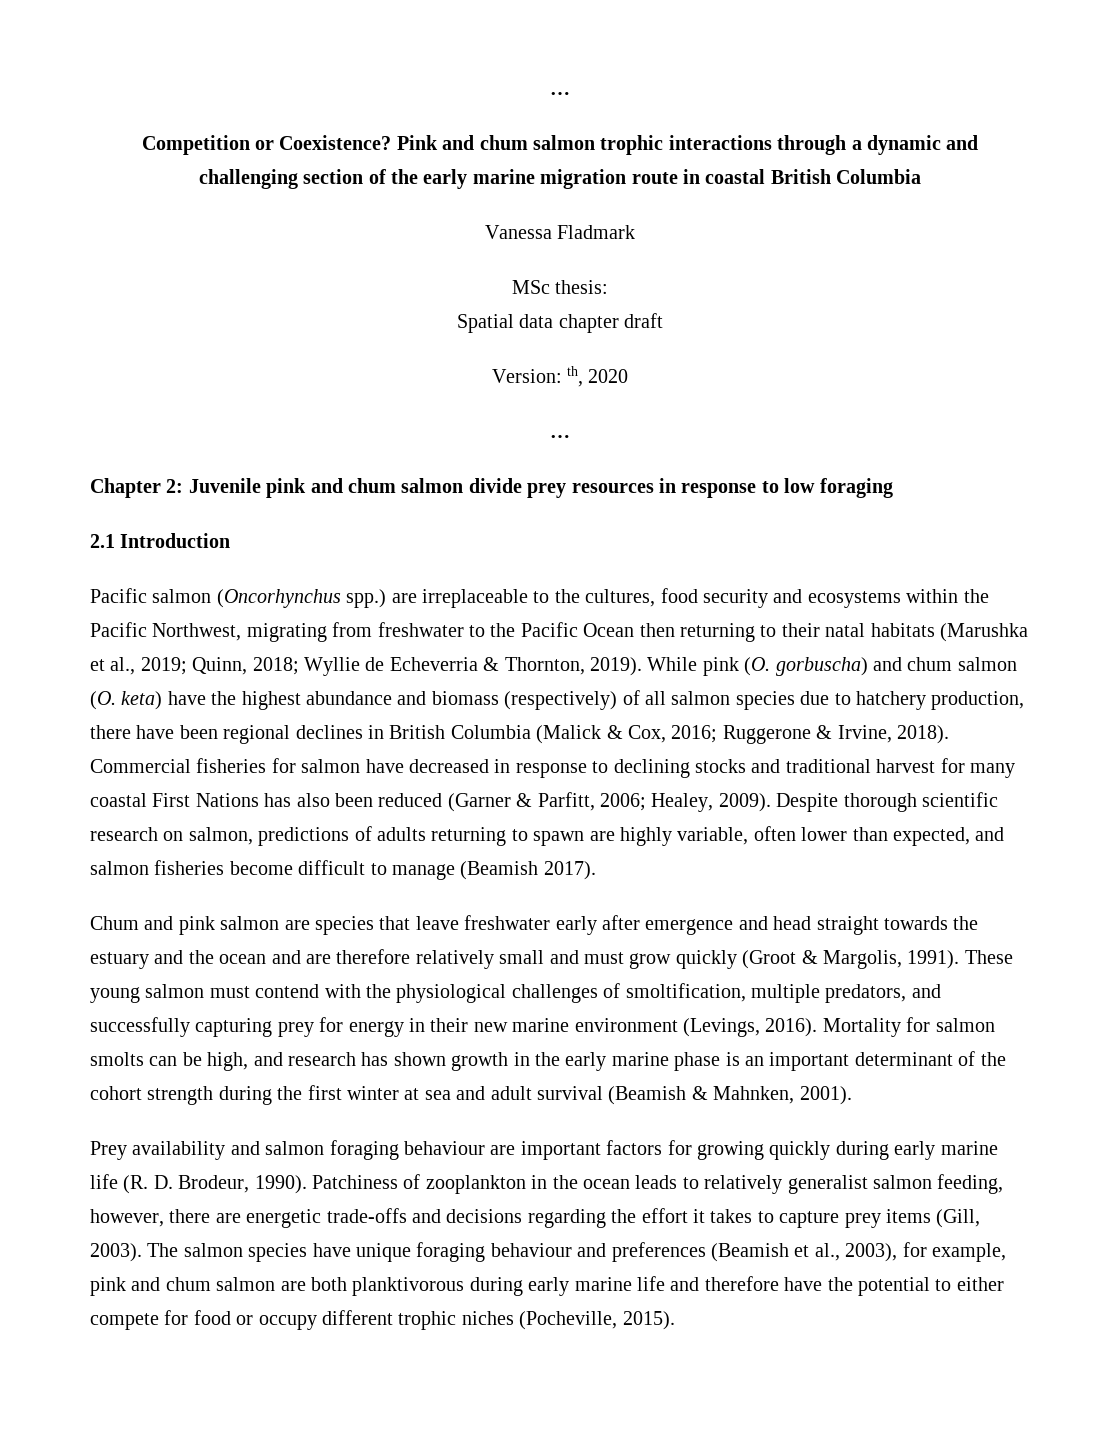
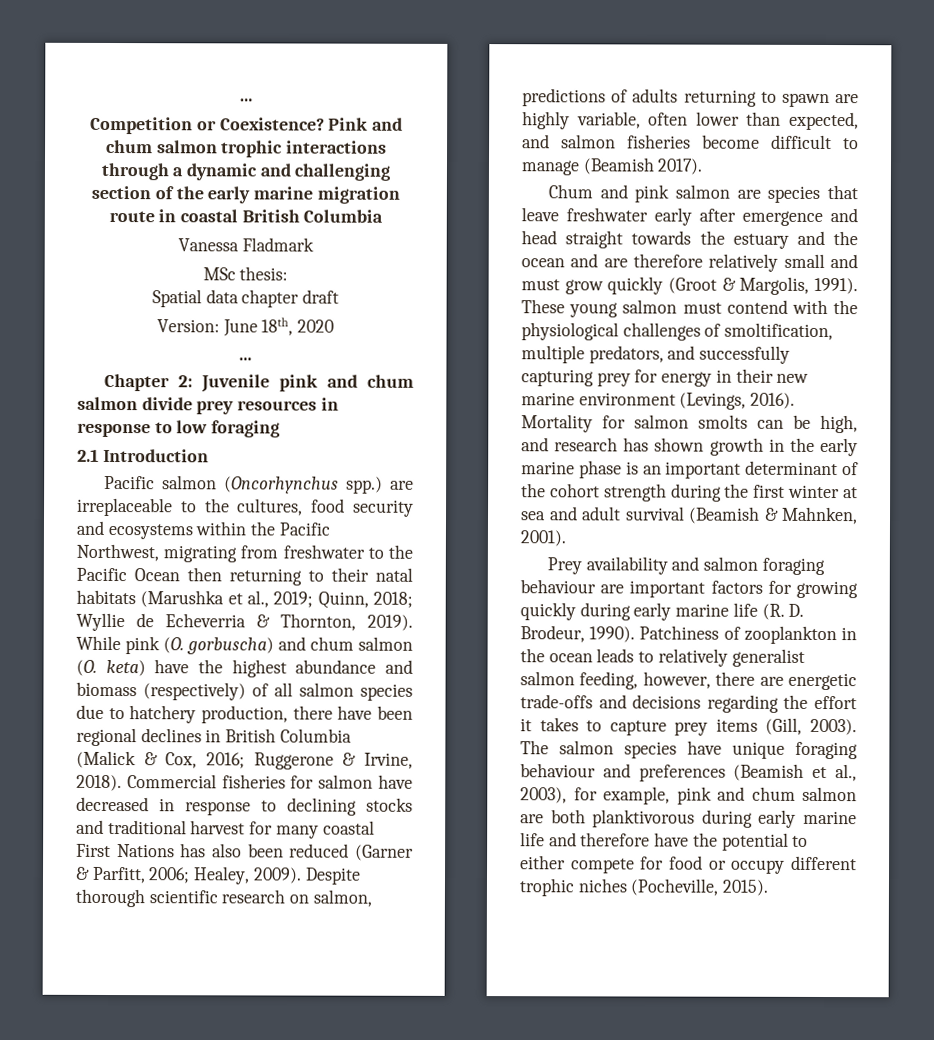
[567,366,583,387] th, -> [222,317,294,337] June 18th,

